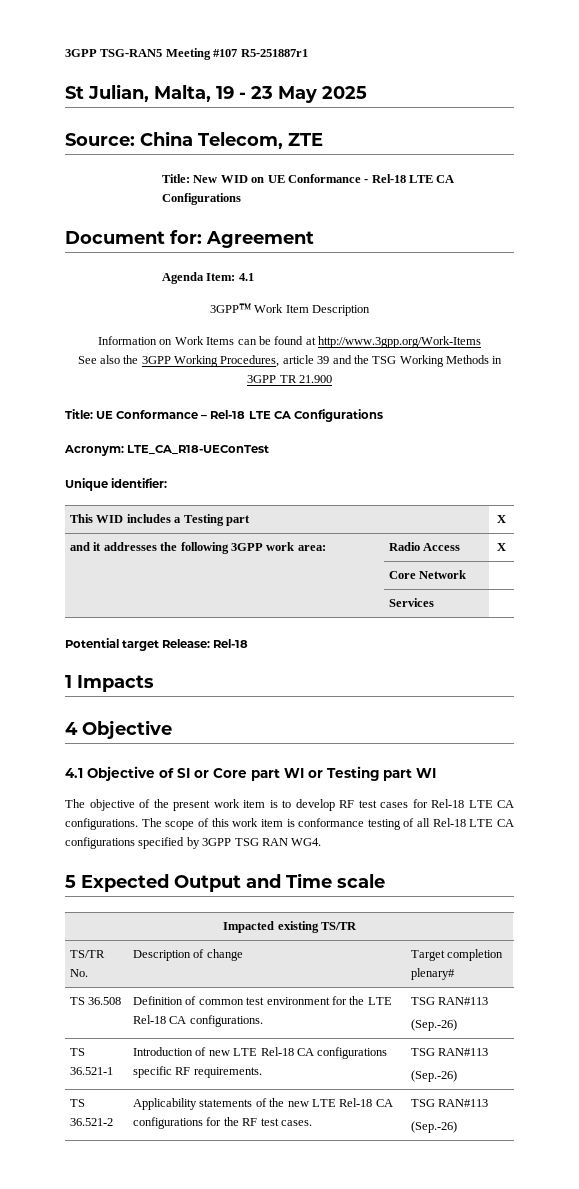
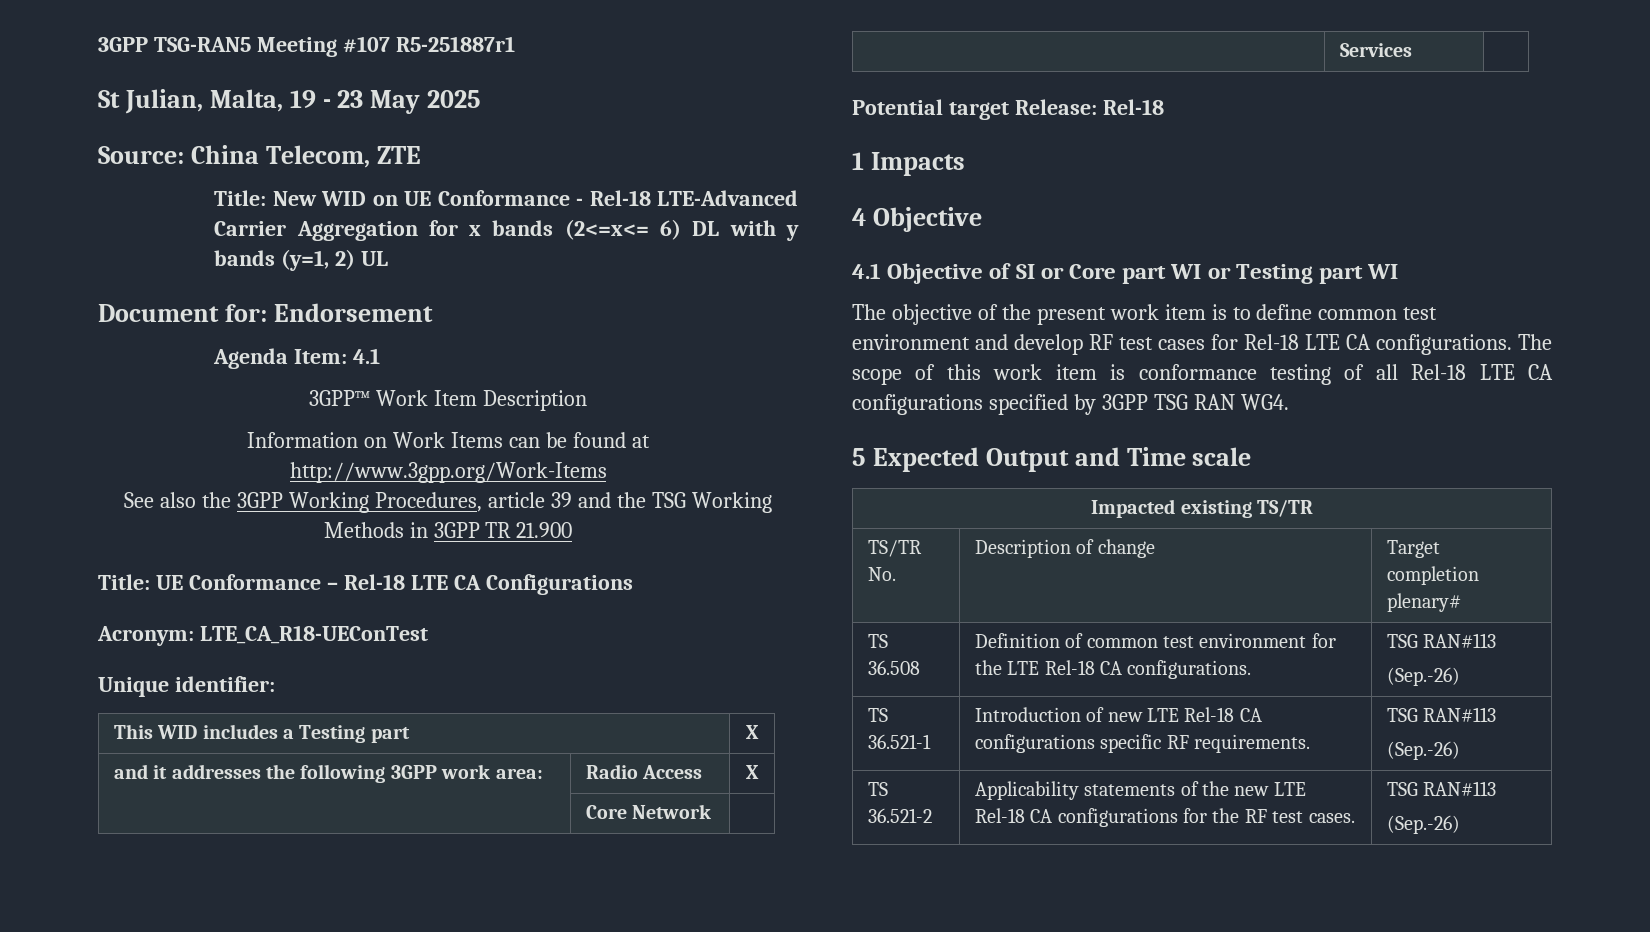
[409,175,455,183] [162,193,242,205] LTE CA Configurations -> [657,190,799,206] [214,219,800,241] [214,249,389,271] LTE-Advanced Carrier Aggregation for x bands (2<=x<= 6) DL with y bands (y=1, 2) UL
[206,231,314,248] Agreement -> [273,303,433,322] Endorsement
(291, 804) none -> [1256,304,1438,320] [852,334,1008,350] define common test environment and

